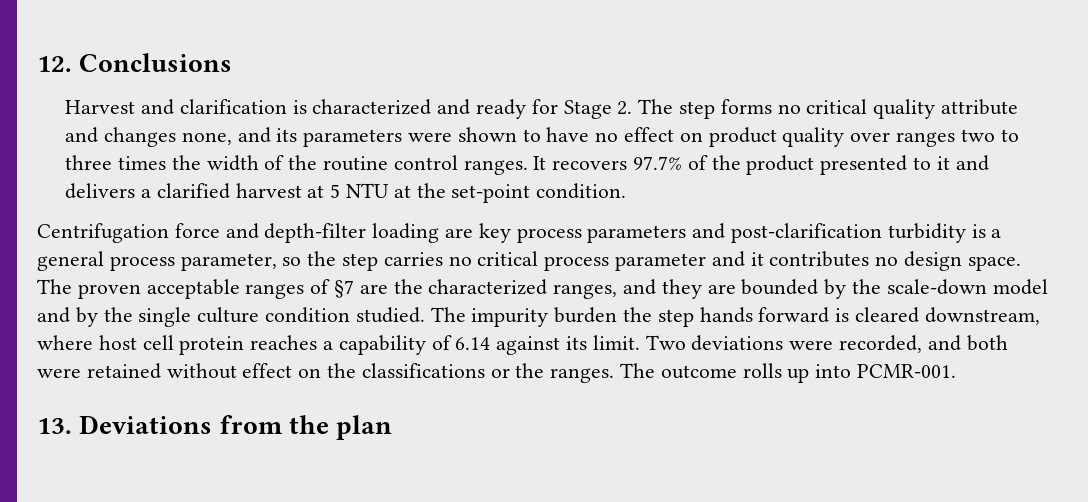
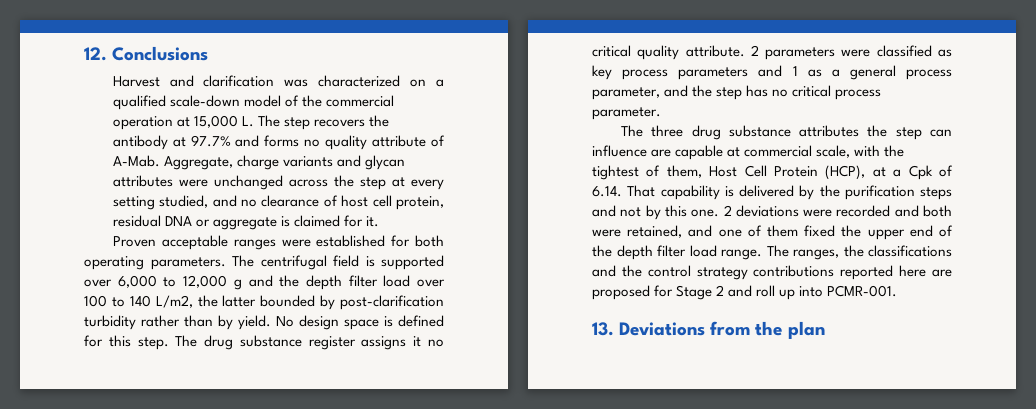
[292,99,1019,119] [65,127,1019,147] [65,155,989,175] [65,183,627,203] [37,223,474,243] is characterized and ready for Stage 2. The step forms no critical quality attribute and changes none, and its parameters were shown to have no effect on product quality over ranges two to three times the width of the routine control ranges. It recovers 97.7% of the product presented to it and delivers a clarified harvest at 5 NTU at the set-point condition. // Centrifugation force and depth-filter loading are -> [284,75,444,87] [112,95,394,110] [112,115,390,130] [112,135,445,150] [112,155,405,170] [112,175,445,190] [112,195,445,210] [112,215,380,230] [113,235,444,250] [84,255,444,270] [84,275,445,290] [84,295,444,310] [84,315,444,330] [84,335,444,350] [592,45,952,60] was characterized on a qualified scale-down model of the commercial operation at 15,000 L. The step recovers the antibody at 97.7% and forms no quality attribute of A-Mab. Aggregate, charge variants and glycan attributes were unchanged across the step at every setting studied, and no clearance of host cell protein, residual DNA or aggregate is claimed for it. // Proven acceptable ranges were established for both operating parameters. The centrifugal field is supported over 6,000 to 12,000 g and the depth filter load over 100 to 140 L/m2, the latter bounded by post-clarification turbidity rather than by yield. No design space is defined for this step. The drug substance register assigns it no critical quality attribute. 2 parameters were classified as
[731,223,986,243] post-clarification turbidity is -> [792,66,822,77] 1 as
[282,251,443,271] so the step carries -> [664,85,769,100] and the step has
[615,251,1021,271] [37,279,1048,299] [37,307,1040,327] [37,335,686,355] parameter and it contributes no design space. The proven acceptable ranges of §7 are the characterized ranges, and they are bounded by the scale-down model and by the single culture condition studied. The impurity burden the step hands forward is cleared downstream, where host cell protein reaches a capability of 6.14 against its limit. Two -> [592,107,661,120] [621,125,952,140] [592,145,905,160] [592,165,953,180] [592,185,952,200] [592,205,732,220] parameter. // The three drug substance attributes the step can influence are capable at commercial scale, with the tightest of them, Host Cell Protein (HCP), at a Cpk of 6.14. That capability is delivered by the purification steps and not by this one. 2
[839,335,923,353] recorded, -> [836,205,891,217] recorded
[86,363,782,383] retained without effect on the classifications or the ranges. The outcome rolls -> [627,225,953,240] [592,245,952,260] [592,265,953,280] [592,285,776,300] retained, and one of them fixed the upper end of the depth filter load range. The ranges, the classifications and the control strategy contributions reported here are proposed for Stage 2 and roll

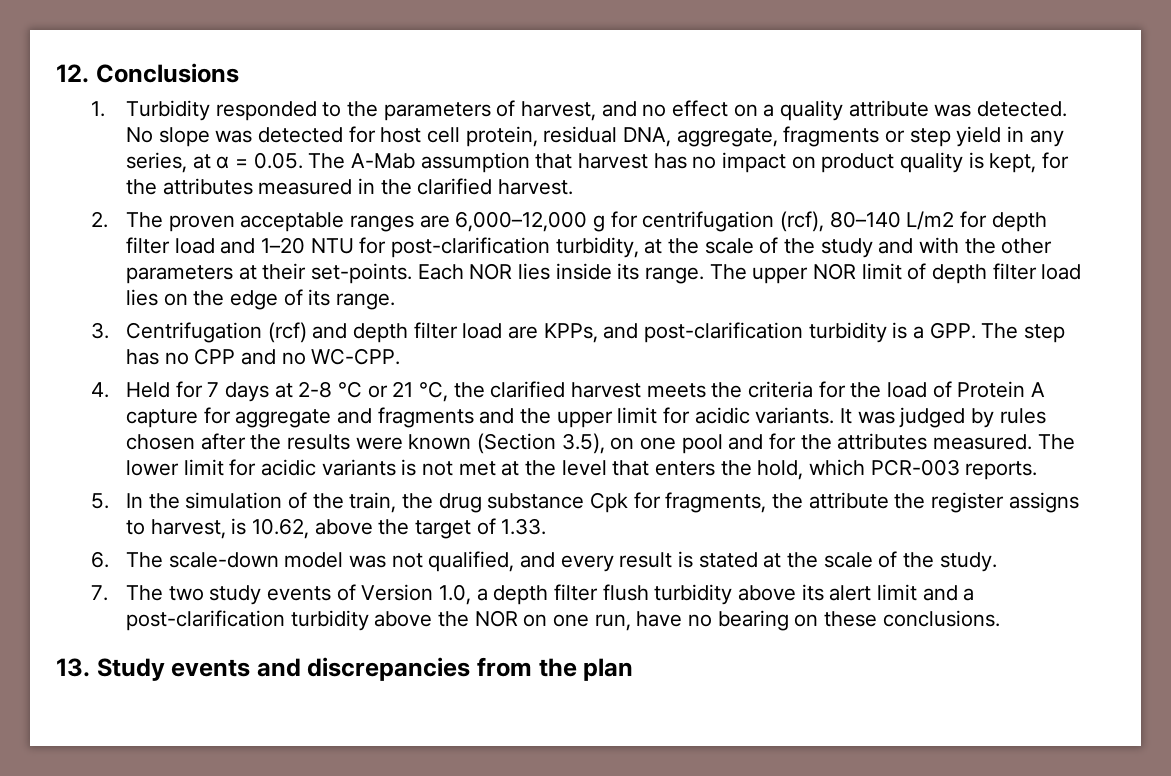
[112,75,444,87] [112,95,394,110] [112,115,390,130] [112,135,445,150] [112,155,405,170] [112,175,445,190] [112,195,445,210] [112,215,380,230] [113,235,444,250] [84,255,444,270] [84,275,445,290] [84,295,444,310] [84,315,444,330] [84,335,444,350] [592,45,952,60] [592,65,952,80] [592,85,882,100] [592,107,661,120] [621,125,952,140] [592,145,905,160] [592,165,953,180] [592,185,952,200] [592,205,952,220] [592,225,953,240] [592,245,952,260] [592,265,953,280] [592,285,898,300] [592,322,706,336] Harvest and clarification was characterized on a qualified scale-down model of the commercial operation at 15,000 L. The step recovers the antibody at 97.7% and forms no quality attribute of A-Mab. Aggregate, charge variants and glycan attributes were unchanged across the step at every setting studied, and no clearance of host cell protein, residual DNA or aggregate is claimed for it. // Proven acceptable ranges were established for both operating parameters. The centrifugal field is supported over 6,000 to 12,000 g and the depth filter load over 100 to 140 L/m2, the latter bounded by post-clarification turbidity rather than by yield. No design space is defined for this step. The drug substance register assigns it no critical quality attribute. 2 parameters were classified as key process parameters and 1 as a general process parameter, and the step has no critical process parameter. // The three drug substance attributes the step can influence are capable at commercial scale, with the tightest of them, Host Cell Protein (HCP), at a Cpk of 6.14. That capability is delivered by the purification steps and not by this one. 2 deviations were recorded and both were retained, and one of them fixed the upper end of the depth filter load range. The ranges, the classifications and the control strategy contributions reported here are proposed for Stage 2 and roll up into PCMR-001. // 13. Deviations -> [90,100,1067,121] [125,126,1064,147] [125,152,1069,173] [125,178,573,195] [90,211,1047,232] [125,237,1053,258] [125,263,1082,284] [125,289,395,310] [90,322,1065,343] [125,348,401,365] [90,381,1045,402] [125,407,1046,428] [125,433,1075,454] [125,459,1038,480] [90,492,1079,513] [125,518,547,539] [90,551,997,572] [90,584,975,605] [125,610,1000,631] [56,657,471,681] 1. Turbidity responded to the parameters of harvest, and no effect on a quality attribute was detected. No slope was detected for host cell protein, residual DNA, aggregate, fragments or step yield in any series, at α = 0.05. The A-Mab assumption that harvest has no impact on product quality is kept, for the attributes measured in the clarified harvest. // 2. The proven acceptable ranges are 6,000–12,000 g for centrifugation (rcf), 80–140 L/m2 for depth filter load and 1–20 NTU for post-clarification turbidity, at the scale of the study and with the other parameters at their set-points. Each NOR lies inside its range. The upper NOR limit of depth filter load lies on the edge of its range. // 3. Centrifugation (rcf) and depth filter load are KPPs, and post-clarification turbidity is a GPP. The step has no CPP and no WC-CPP. // 4. Held for 7 days at 2-8 °C or 21 °C, the clarified harvest meets the criteria for the load of Protein A capture for aggregate and fragments and the upper limit for acidic variants. It was judged by rules chosen after the results were known (Section 3.5), on one pool and for the attributes measured. The lower limit for acidic variants is not met at the level that enters the hold, which PCR-003 reports. // 5. In the simulation of the train, the drug substance Cpk for fragments, the attribute the register assigns to harvest, is 10.62, above the target of 1.33. // 6. The scale-down model was not qualified, and every result is stated at the scale of the study. // 7. The two study events of Version 1.0, a depth filter flush turbidity above its alert limit and a post-clarification turbidity above the NOR on one run, have no bearing on these conclusions. // 13. Study events and discrepancies

